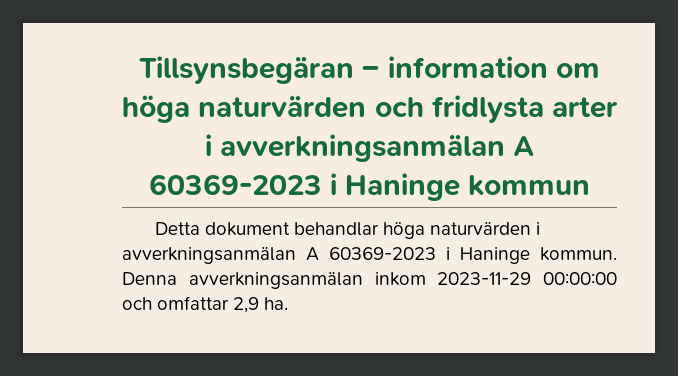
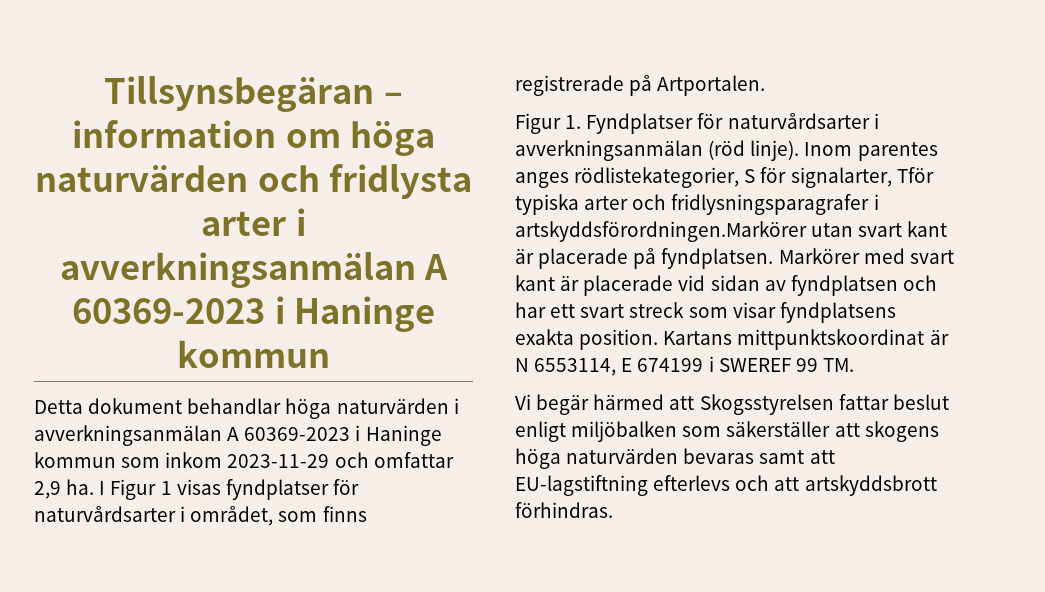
[540,247,617,261] [122,272,363,289] kommun. Denna avverkningsanmälan -> [34,452,161,468] kommun som
[543,272,617,285] 00:00:00 -> (330, 461) none
(289, 303) none -> [99,479,359,500] [34,506,367,526] [515,75,766,96] [515,113,879,134] [515,140,938,161] [515,167,934,188] [515,194,879,215] [515,221,948,242] [515,248,954,269] [515,275,937,296] [515,302,896,323] [515,329,949,350] [515,356,854,376] [515,394,949,415] [515,421,939,442] [515,448,835,469] [515,475,937,496] [515,502,613,518] I Figur 1 visas fyndplatser för naturvårdsarter i området, som finns registrerade på Artportalen. // Figur 1. Fyndplatser för naturvårdsarter i avverkningsanmälan (röd linje). Inom parentes anges rödlistekategorier, S för signalarter, Tför typiska arter och fridlysningsparagrafer i artskyddsförordningen.Markörer utan svart kant är placerade på fyndplatsen. Markörer med svart kant är placerade vid sidan av fyndplatsen och har ett svart streck som visar fyndplatsens exakta position. Kartans mittpunktskoordinat är N 6553114, E 674199 i SWEREF 99 TM. // Vi begär härmed att Skogsstyrelsen fattar beslut enligt miljöbalken som säkerställer att skogens höga naturvärden bevaras samt att EU-lagstiftning efterlevs och att artskyddsbrott förhindras.

